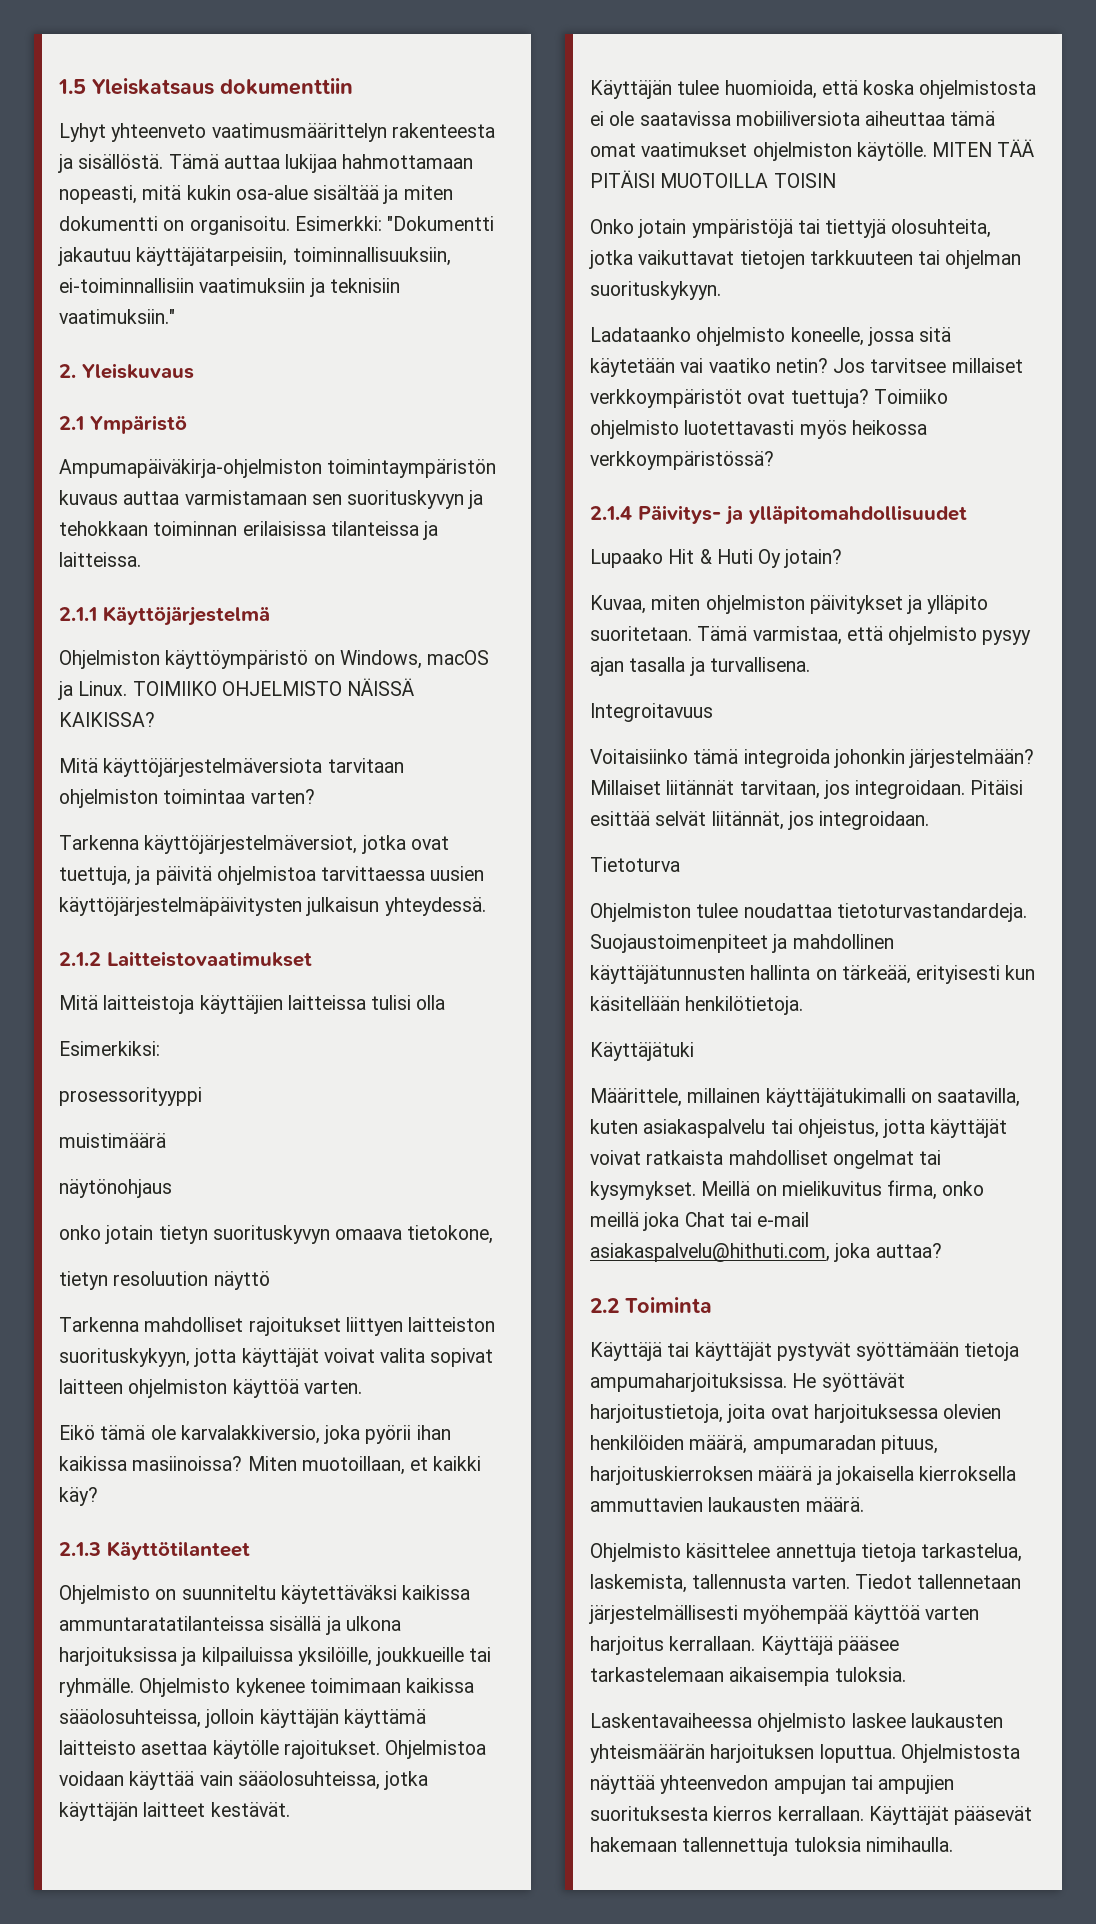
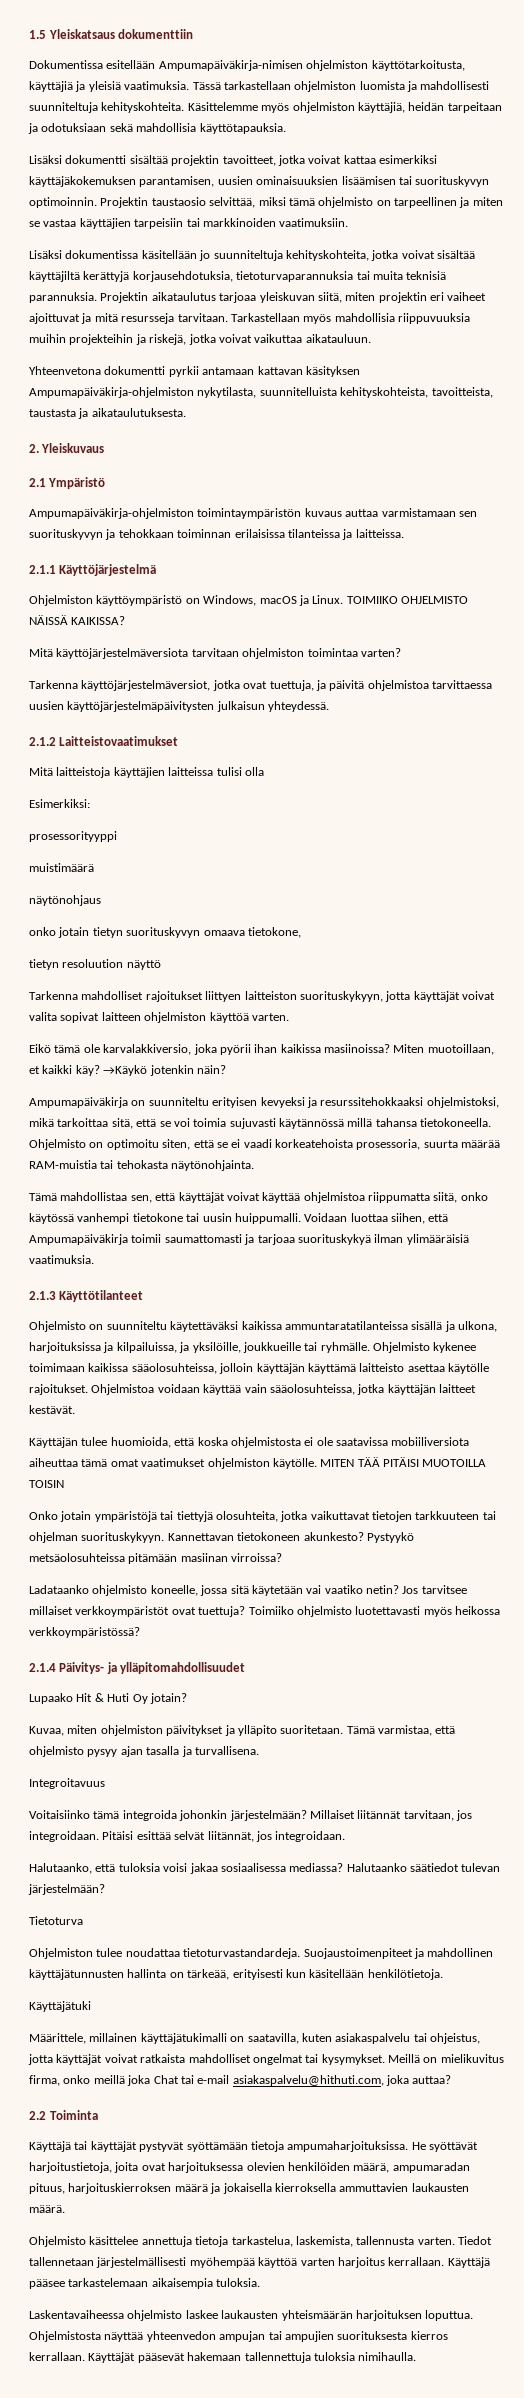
[59,123,495,142] [58,154,474,173] [59,185,453,204] [59,216,495,235] [58,247,451,266] [59,278,400,297] [59,309,175,324] Lyhyt yhteenveto vaatimusmäärittelyn rakenteesta ja sisällöstä. Tämä auttaa lukijaa hahmottamaan nopeasti, mitä kukin osa-alue sisältää ja miten dokumentti on organisoitu. Esimerkki: "Dokumentti jakautuu käyttäjätarpeisiin, toiminnallisuuksiin, ei-toiminnallisiin vaatimuksiin ja teknisiin vaatimuksiin." -> [29,60,465,71] [29,81,490,92] [29,102,502,113] [28,123,286,134] [29,155,437,166] [29,176,490,187] [29,197,503,208] [29,218,349,229] [29,250,475,261] [29,271,447,282] [29,292,487,303] [29,313,470,324] [29,334,371,345] [29,366,360,377] [29,387,493,398] [29,408,186,419] Dokumentissa esitellään Ampumapäiväkirja-nimisen ohjelmiston käyttötarkoitusta, käyttäjiä ja yleisiä vaatimuksia. Tässä tarkastellaan ohjelmiston luomista ja mahdollisesti suunniteltuja kehityskohteita. Käsittelemme myös ohjelmiston käyttäjiä, heidän tarpeitaan ja odotuksiaan sekä mahdollisia käyttötapauksia. // Lisäksi dokumentti sisältää projektin tavoitteet, jotka voivat kattaa esimerkiksi käyttäjäkokemuksen parantamisen, uusien ominaisuuksien lisäämisen tai suorituskyvyn optimoinnin. Projektin taustaosio selvittää, miksi tämä ohjelmisto on tarpeellinen ja miten se vastaa käyttäjien tarpeisiin tai markkinoiden vaatimuksiin. // Lisäksi dokumentissa käsitellään jo suunniteltuja kehityskohteita, jotka voivat sisältää käyttäjiltä kerättyjä korjausehdotuksia, tietoturvaparannuksia tai muita teknisiä parannuksia. Projektin aikataulutus tarjoaa yleiskuvan siitä, miten projektin eri vaiheet ajoittuvat ja mitä resursseja tarvitaan. Tarkastellaan myös mahdollisia riippuvuuksia muihin projekteihin ja riskejä, jotka voivat vaikuttaa aikatauluun. // Yhteenvetona dokumentti pyrkii antamaan kattavan käsityksen Ampumapäiväkirja-ohjelmiston nykytilasta, suunnitelluista kehityskohteista, tavoitteista, taustasta ja aikataulutuksesta.
(98, 1496) none -> [103,1065,226,1076] [29,1097,499,1108] [29,1118,492,1129] [29,1139,501,1150] [29,1160,255,1171] [29,1192,488,1203] [29,1213,449,1224] [29,1234,469,1245] [29,1255,94,1264] →Käykö jotenkin näin? // Ampumapäiväkirja on suunniteltu erityisen kevyeksi ja resurssitehokkaaksi ohjelmistoksi, mikä tarkoittaa sitä, että se voi toimia sujuvasti käytännössä millä tahansa tietokoneella. Ohjelmisto on optimoitu siten, että se ei vaadi korkeatehoista prosessoria, suurta määrää RAM-muistia tai tehokasta näytönohjainta. // Tämä mahdollistaa sen, että käyttäjät voivat käyttää ohjelmistoa riippumatta siitä, onko käytössä vanhempi tietokone tai uusin huippumalli. Voidaan luottaa siihen, että Ampumapäiväkirja toimii saumattomasti ja tarjoaa suorituskykyä ilman ylimääräisiä vaatimuksia.
[345,1616,401,1631] ulkona -> [458,1321,497,1332] ulkona,
[201,1647,293,1666] kilpailuissa -> [116,1342,190,1353] kilpailuissa, ja
(721, 290) none -> [167,1532,414,1543] [29,1553,283,1564] Kannettavan tietokoneen akunkesto? Pystyykö metsäolosuhteissa pitämään masiinan virroissa?
(930, 820) none -> [29,1863,501,1874] [28,1884,105,1895] // Halutaanko, että tuloksia voisi jakaa sosiaalisessa mediassa? Halutaanko säätiedot tulevan järjestelmään?

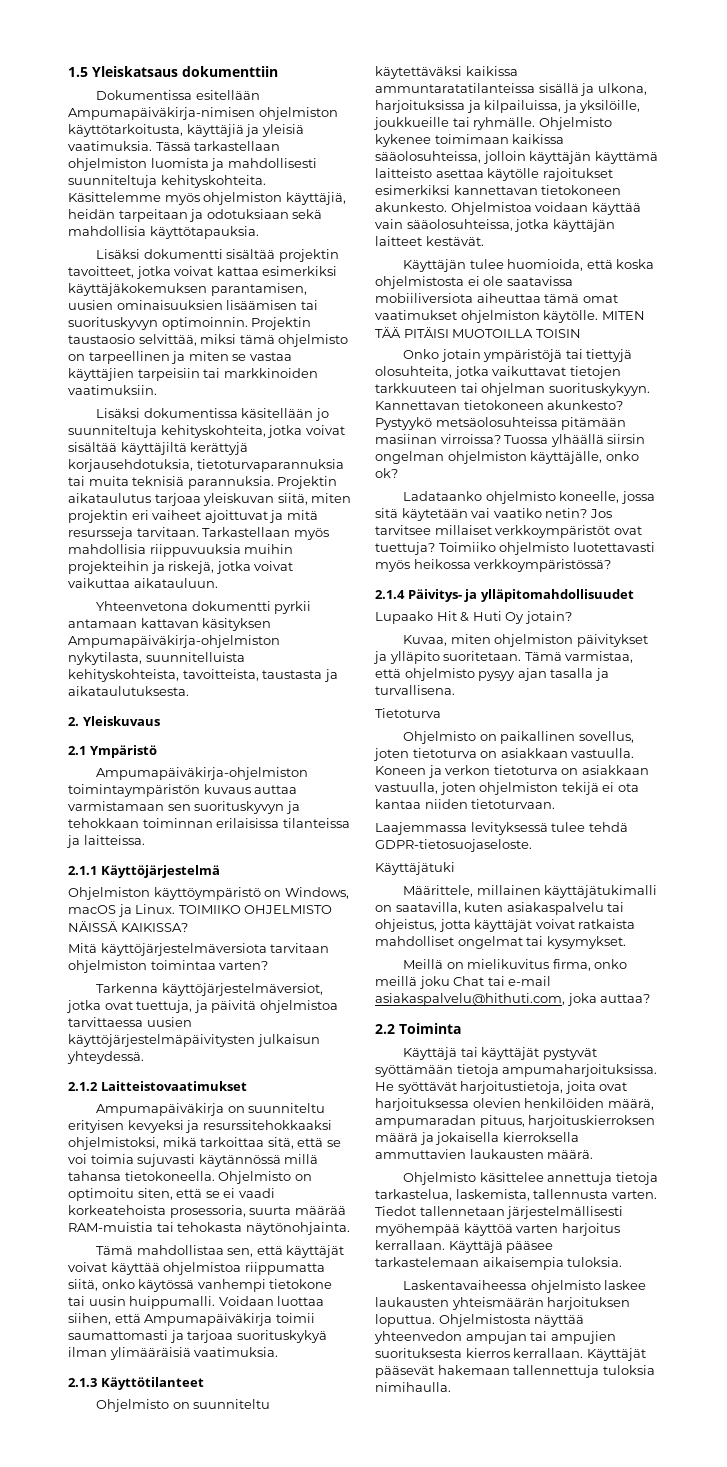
[29,767,264,778] [29,799,90,808] [29,831,117,842] [29,863,94,872] [29,895,101,906] [29,927,301,938] [29,959,161,970] [29,991,495,1002] [29,1012,289,1023] [29,1044,494,1055] [29,1065,226,1076] // Mitä laitteistoja käyttäjien laitteissa tulisi olla // Esimerkiksi: // prosessorityyppi // muistimäärä // näytönohjaus // onko jotain tietyn suorituskyvyn omaava tietokone, // tietyn resoluution näyttö // Tarkenna mahdolliset rajoitukset liittyen laitteiston suorituskykyyn, jotta käyttäjät voivat valita sopivat laitteen ohjelmiston käyttöä varten. // Eikö tämä ole karvalakkiversio, joka pyörii ihan kaikissa masiinoissa? Miten muotoillaan, et kaikki käy? →Käykö jotenkin näin? -> (247, 1086) none
[29,1384,88,1395] rajoitukset. -> [542,168,613,181] [375,185,622,195] [375,202,447,212] rajoitukset esimerkiksi kannettavan tietokoneen akunkesto.
(283, 1557) none -> [504,434,646,447] [375,451,639,464] [375,468,398,478] Tuossa ylhäällä siirsin ongelman ohjelmiston käyttäjälle, onko ok?
[29,1778,105,1789] [29,1810,472,1821] [29,1831,346,1842] [29,1863,501,1874] [28,1884,105,1895] [29,1916,83,1925] [29,1948,494,1959] [29,1969,443,1980] Integroitavuus // Voitaisiinko tämä integroida johonkin järjestelmään? Millaiset liitännät tarvitaan, jos integroidaan. Pitäisi esittää selvät liitännät, jos integroidaan. // Halutaanko, että tuloksia voisi jakaa sosiaalisessa mediassa? Halutaanko säätiedot tulevan järjestelmään? // Tietoturva // Ohjelmiston tulee noudattaa tietoturvastandardeja. Suojaustoimenpiteet ja mahdollinen käyttäjätunnusten hallinta on tärkeää, erityisesti kun käsitellään henkilötietoja. -> [375,708,441,718] [403,731,634,744] [373,748,635,761] [375,765,649,778] [375,782,639,795] [375,799,556,809] [375,822,628,835] [375,839,532,852] Tietoturva // Ohjelmisto on paikallinen sovellus, joten tietoturva on asiakkaan vastuulla. Koneen ja verkon tietoturva on asiakkaan vastuulla, joten ohjelmiston tekijä ei ota kantaa niiden tietoturvaan. // Laajemmassa levityksessä tulee tehdä GDPR-tietosuojaseloste.
(385, 2059) none -> (626, 942) //
[127,2075,151,2086] joka -> [418,976,450,989] joku

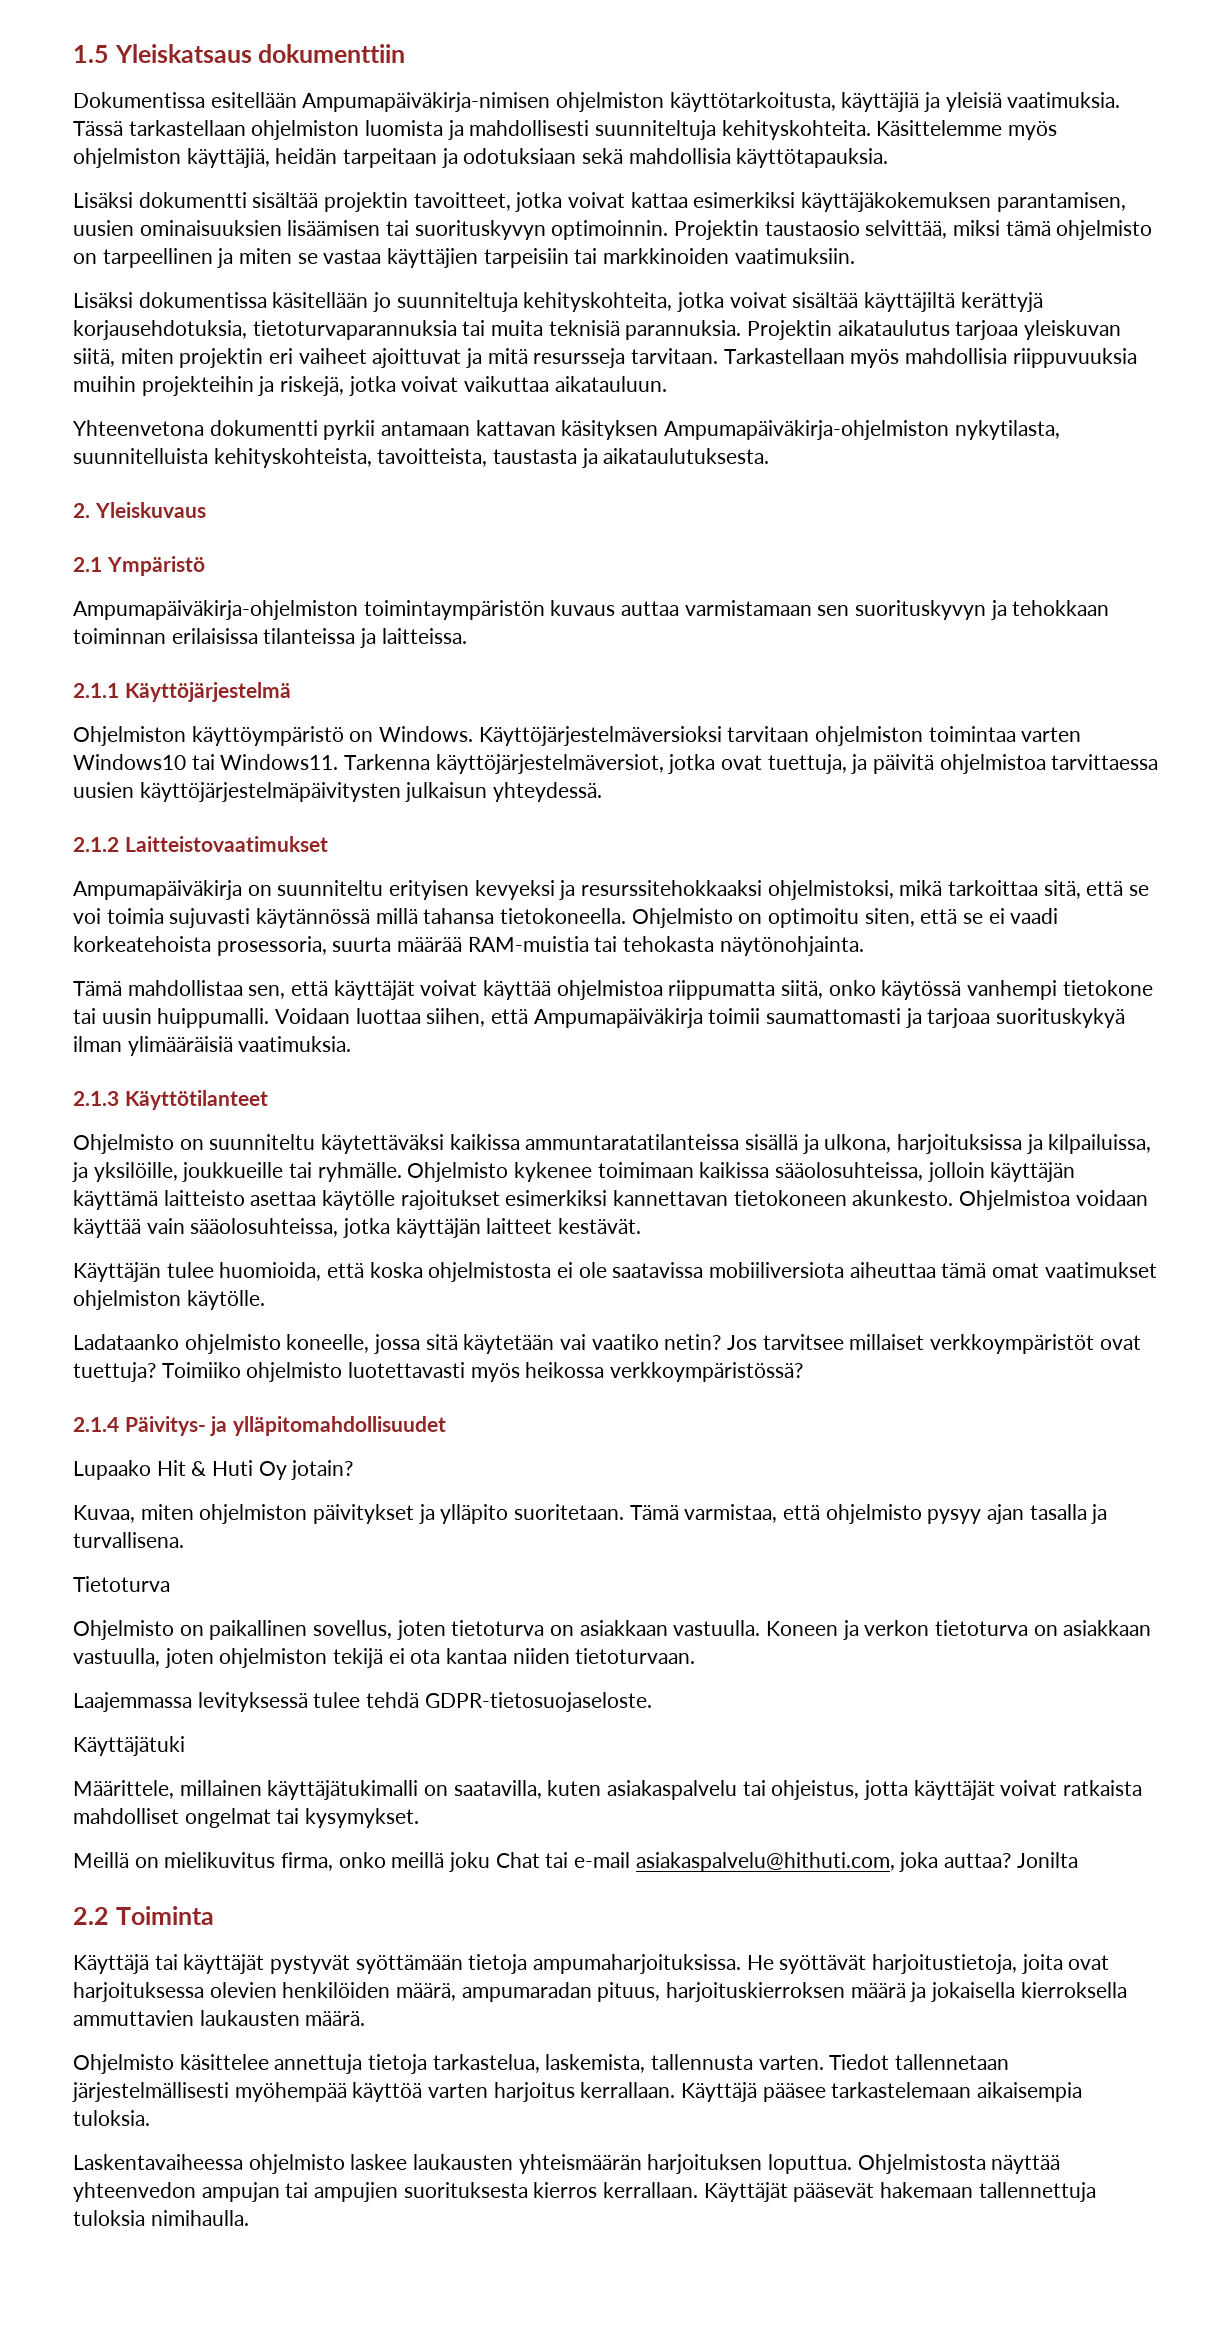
[284,887,349,899] [68,904,333,917] [68,920,188,932] [68,943,330,956] [68,960,269,973] Windows, macOS ja Linux. TOIMIIKO OHJELMISTO NÄISSÄ KAIKISSA? // Mitä käyttöjärjestelmäversiota tarvitaan ohjelmiston toimintaa varten? // -> [379,726,1082,746] [73,754,339,770] Windows. Käyttöjärjestelmäversioksi tarvitaan ohjelmiston toimintaa varten Windows10 tai Windows11.
[601,311,645,320] [375,326,581,338] [403,349,633,362] [375,366,621,379] [375,383,650,396] [375,400,624,410] [375,417,627,430] [375,434,646,447] [375,451,639,464] [375,468,398,478] MITEN TÄÄ PITÄISI MUOTOILLA TOISIN // Onko jotain ympäristöjä tai tiettyjä olosuhteita, jotka vaikuttavat tietojen tarkkuuteen tai ohjelman suorituskykyyn. Kannettavan tietokoneen akunkesto? Pystyykö metsäolosuhteissa pitämään masiinan virroissa? Tuossa ylhäällä siirsin ongelman ohjelmiston käyttäjälle, onko ok? -> (265, 1300) none
(651, 998) none -> [1016,1852,1078,1868] Jonilta

